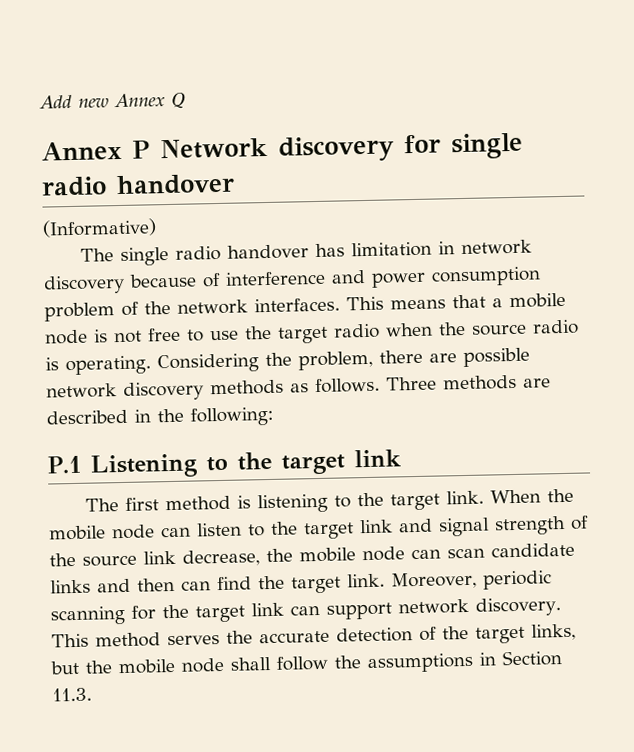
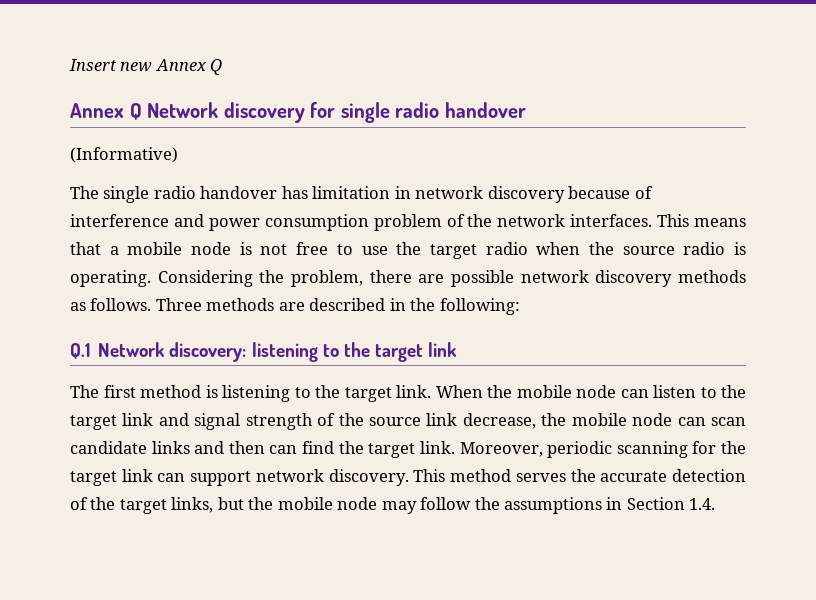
[39,94,72,109] Add -> [69,59,117,71] Insert
[132,140,150,159] P -> [129,103,142,120] Q
[47,453,199,479] P.1 Listening -> [70,342,318,362] Q.1 Network discovery: listening
[230,657,271,671] shall -> [381,501,417,514] may
[52,687,92,702] 11.3. -> [689,498,716,510] 1.4.

